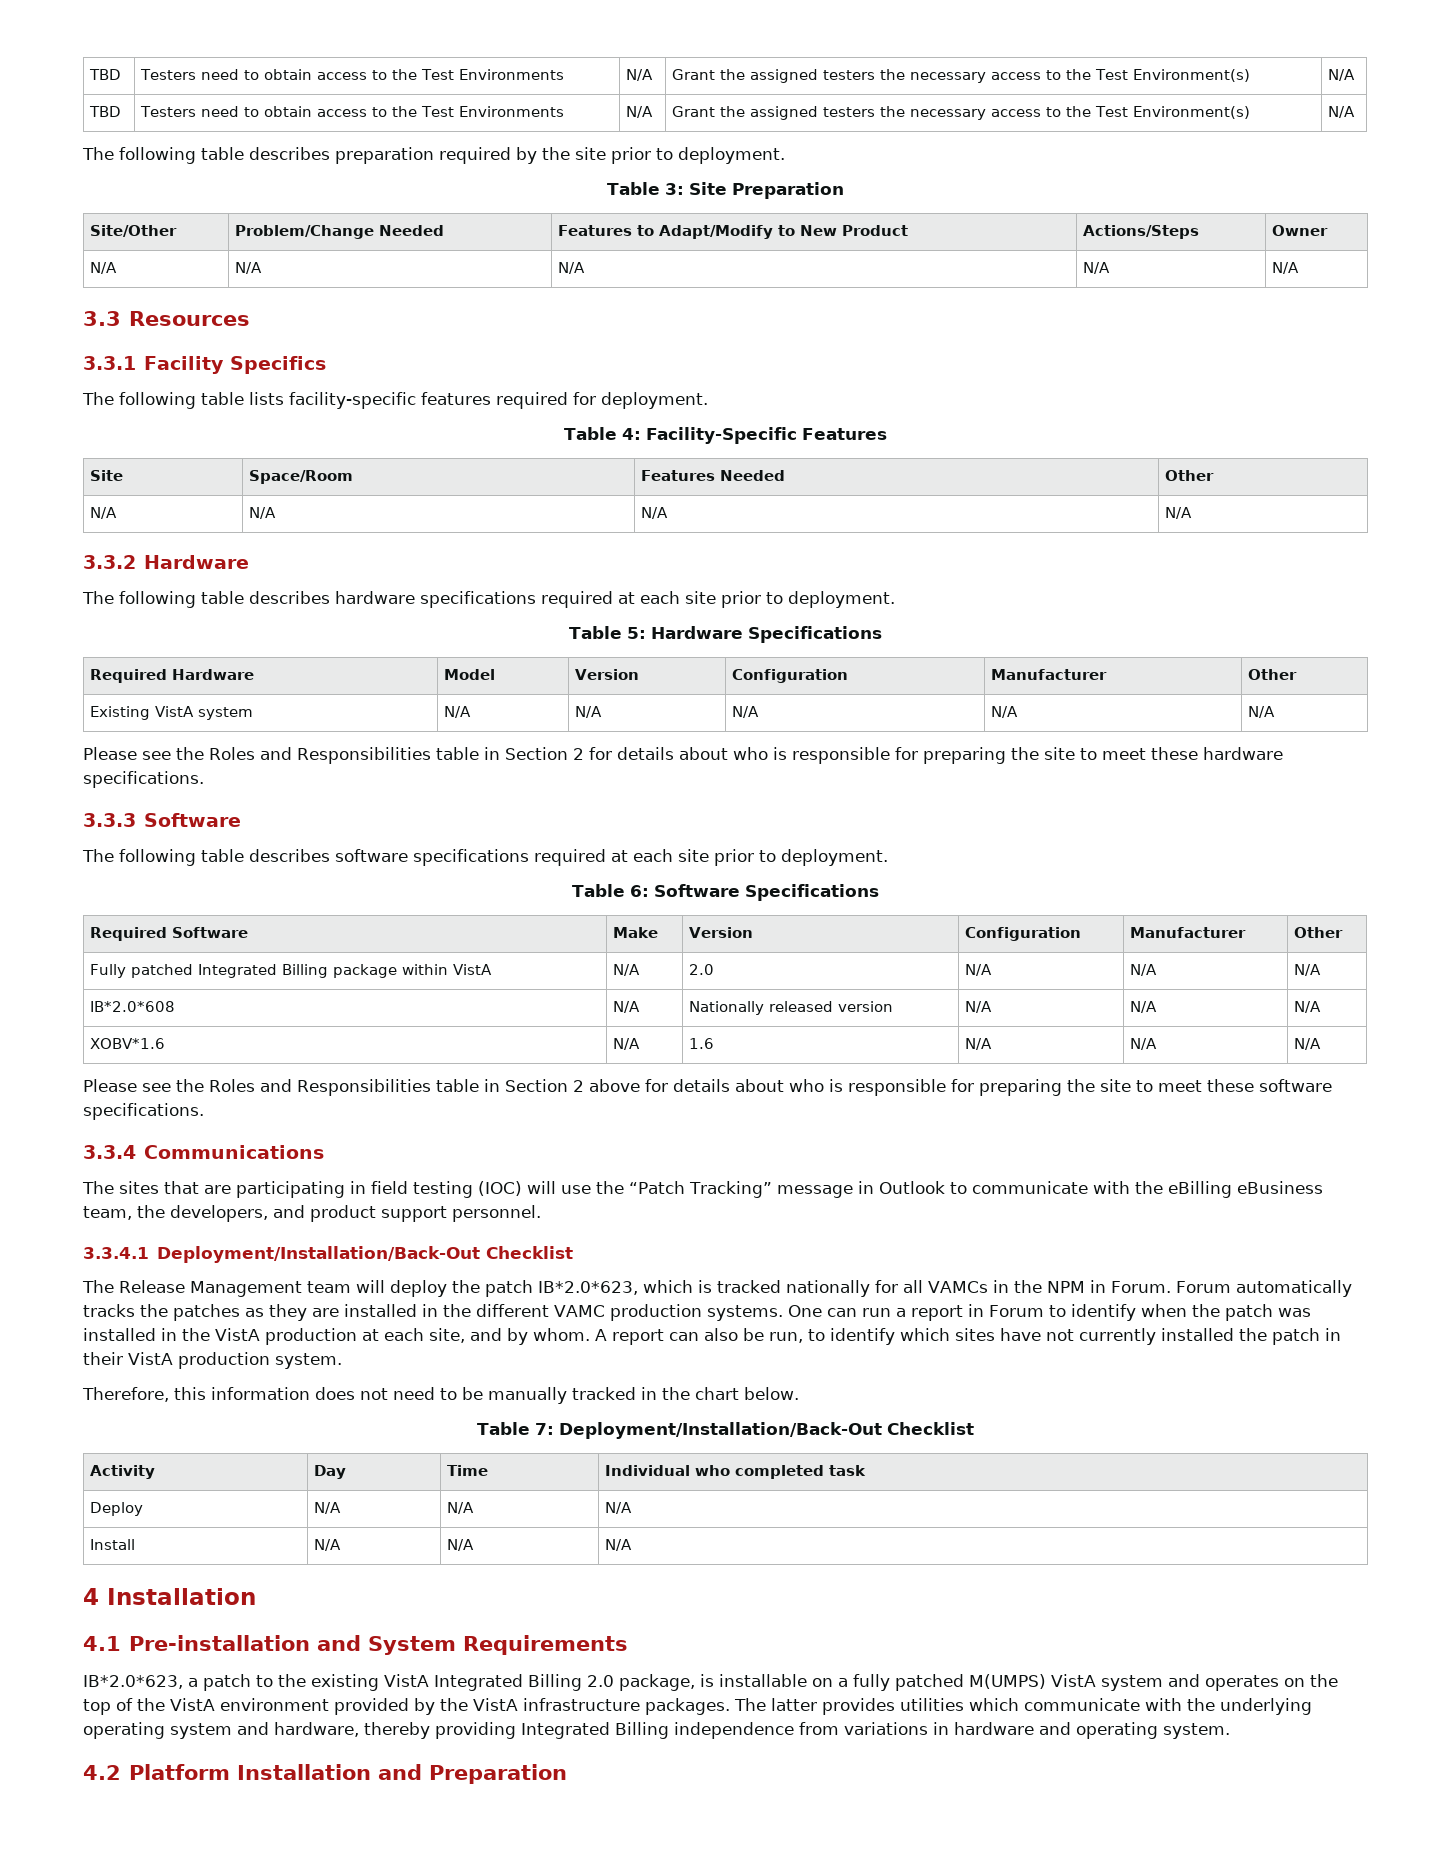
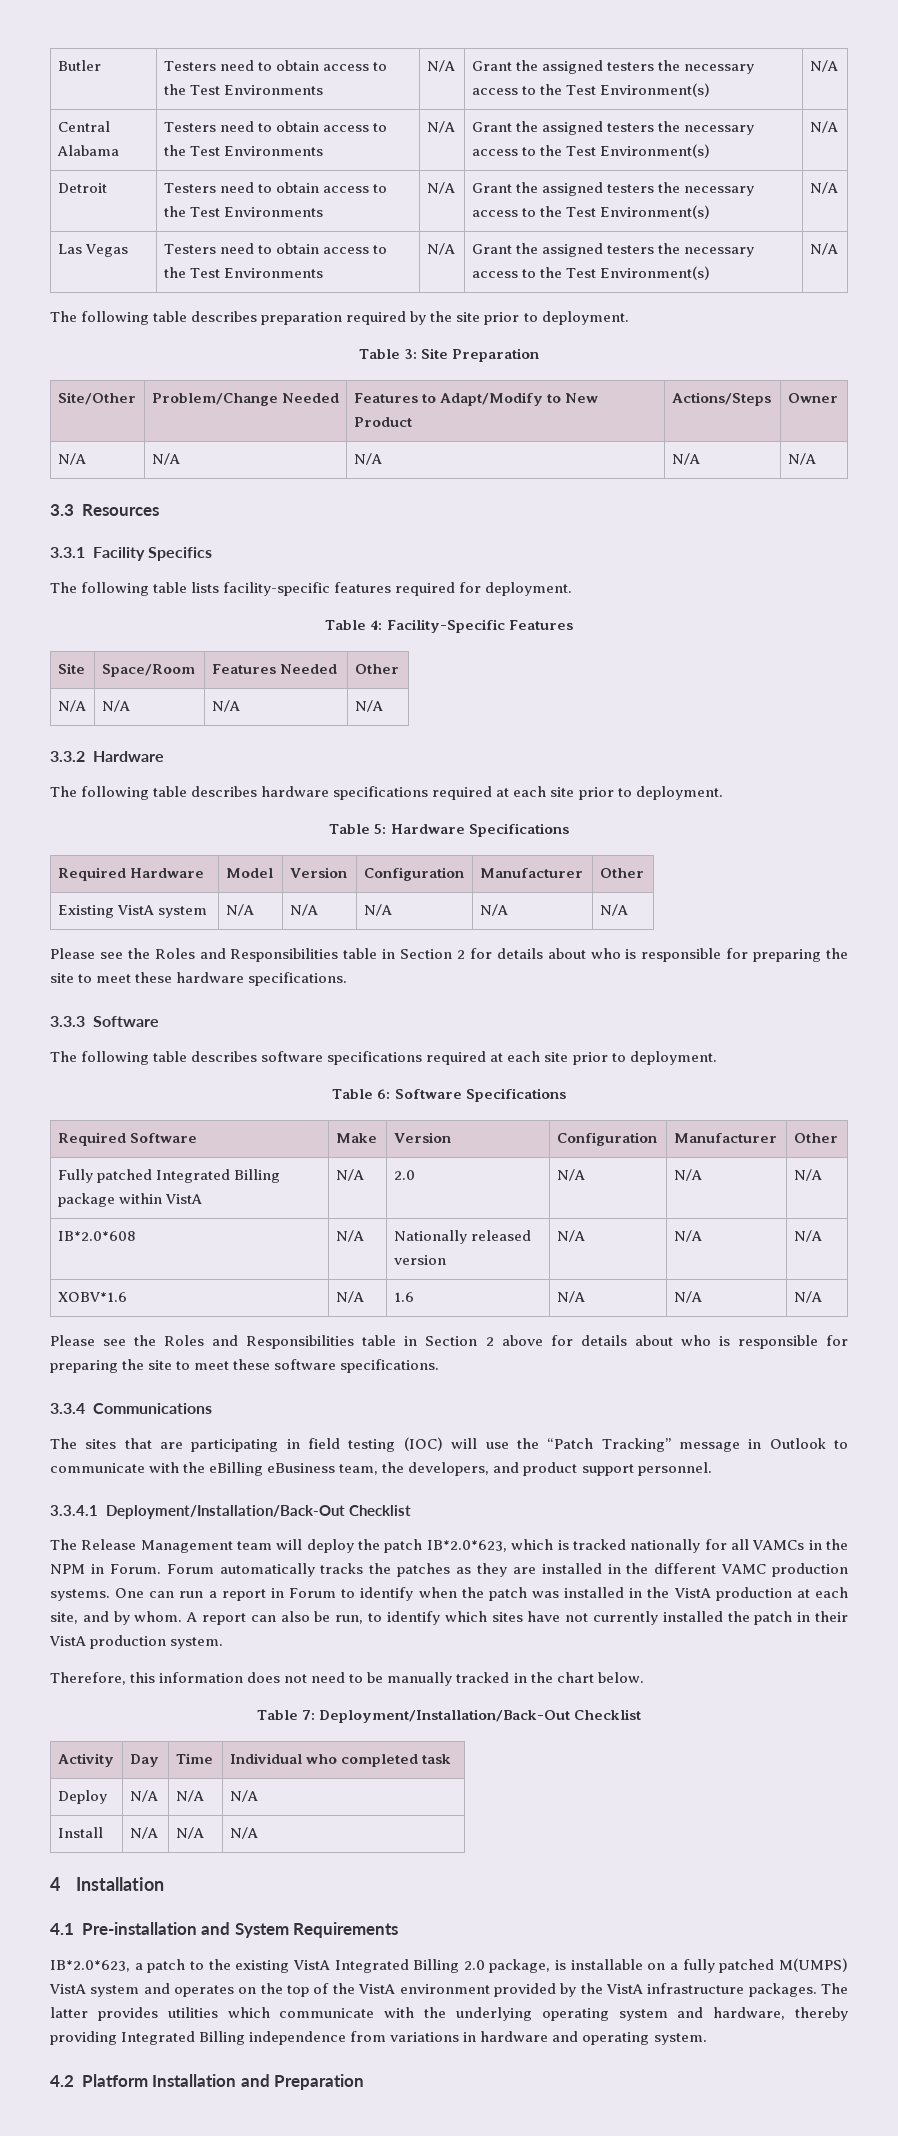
[89,69,122,80] TBD -> [57,60,101,71] Butler
[89,106,122,117] TBD -> [57,121,110,132] [56,145,119,156] [163,121,388,132] [163,145,324,156] [426,121,455,133] [471,121,755,135] [471,144,711,158] [809,121,838,133] [57,183,107,193] [163,182,388,193] [163,206,324,217] [426,182,455,194] [471,182,755,196] [471,205,711,219] [809,182,838,194] [57,244,128,257] Central Alabama | Testers need to obtain access to the Test Environments | N/A | Grant the assigned testers the necessary access to the Test Environment(s) | N/A // Detroit | Testers need to obtain access to the Test Environments | N/A | Grant the assigned testers the necessary access to the Test Environment(s) | N/A // Las Vegas

